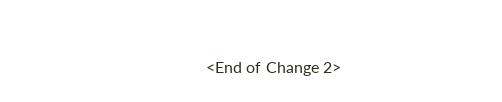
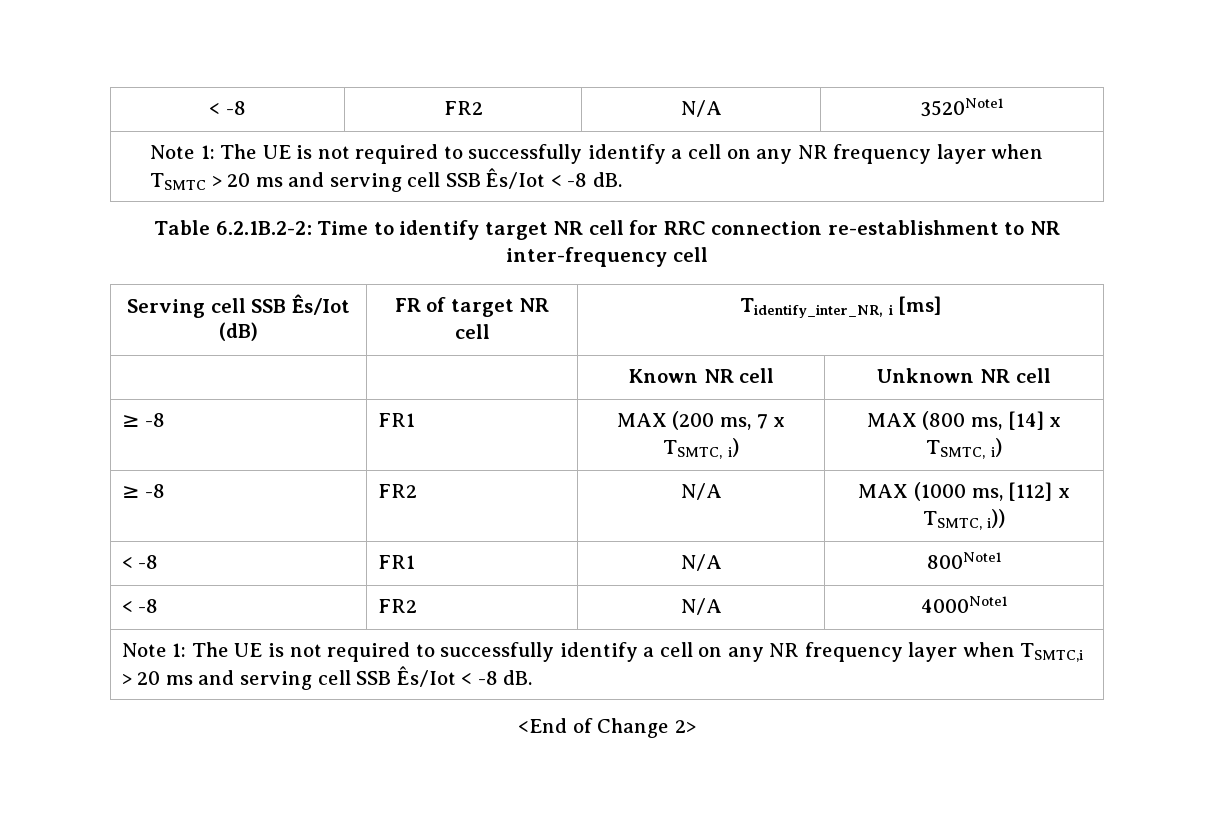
(206, 67) none -> [209,101,246,115] [443,101,483,115] [680,100,722,117] [920,98,1004,117] [150,144,1044,164] [150,168,623,192] [154,220,1060,240] [506,247,708,267] [127,294,350,318] [219,322,258,341] [394,297,550,317] [454,324,490,339] [739,296,942,318] [627,368,775,383] [877,368,1051,383] [121,413,166,427] [377,413,415,427] [616,411,786,430] [663,438,739,459] [866,411,1062,430] [926,438,1002,459] [121,484,166,498] [377,484,417,498] [680,483,722,500] [858,482,1070,501] [922,509,1006,530] [121,555,159,569] [377,555,415,569] [680,554,722,571] [926,552,1002,569] [121,599,159,613] [377,599,417,613] [680,598,722,615] [920,596,1008,613] [121,642,1084,662] [121,666,533,690] < -8 | FR2 | N/A | 3520Note1 // Note 1: The UE is not required to successfully identify a cell on any NR frequency layer when TSMTC > 20 ms and serving cell SSB Ês/Iot < -8 dB. // Table 6.2.1B.2-2: Time to identify target NR cell for RRC connection re-establishment to NR inter-frequency cell // Serving cell SSB Ês/Iot (dB) | FR of target NR cell | Tidentify_inter_NR, i [ms] // | | Known NR cell | Unknown NR cell // ≥ -8 | FR1 | MAX (200 ms, 7 x TSMTC, i) | MAX (800 ms, [14] x TSMTC, i) // ≥ -8 | FR2 | N/A | MAX (1000 ms, [112] x TSMTC, i)) // < -8 | FR1 | N/A | 800Note1 // < -8 | FR2 | N/A | 4000Note1 // Note 1: The UE is not required to successfully identify a cell on any NR frequency layer when TSMTC,i > 20 ms and serving cell SSB Ês/Iot < -8 dB. //

